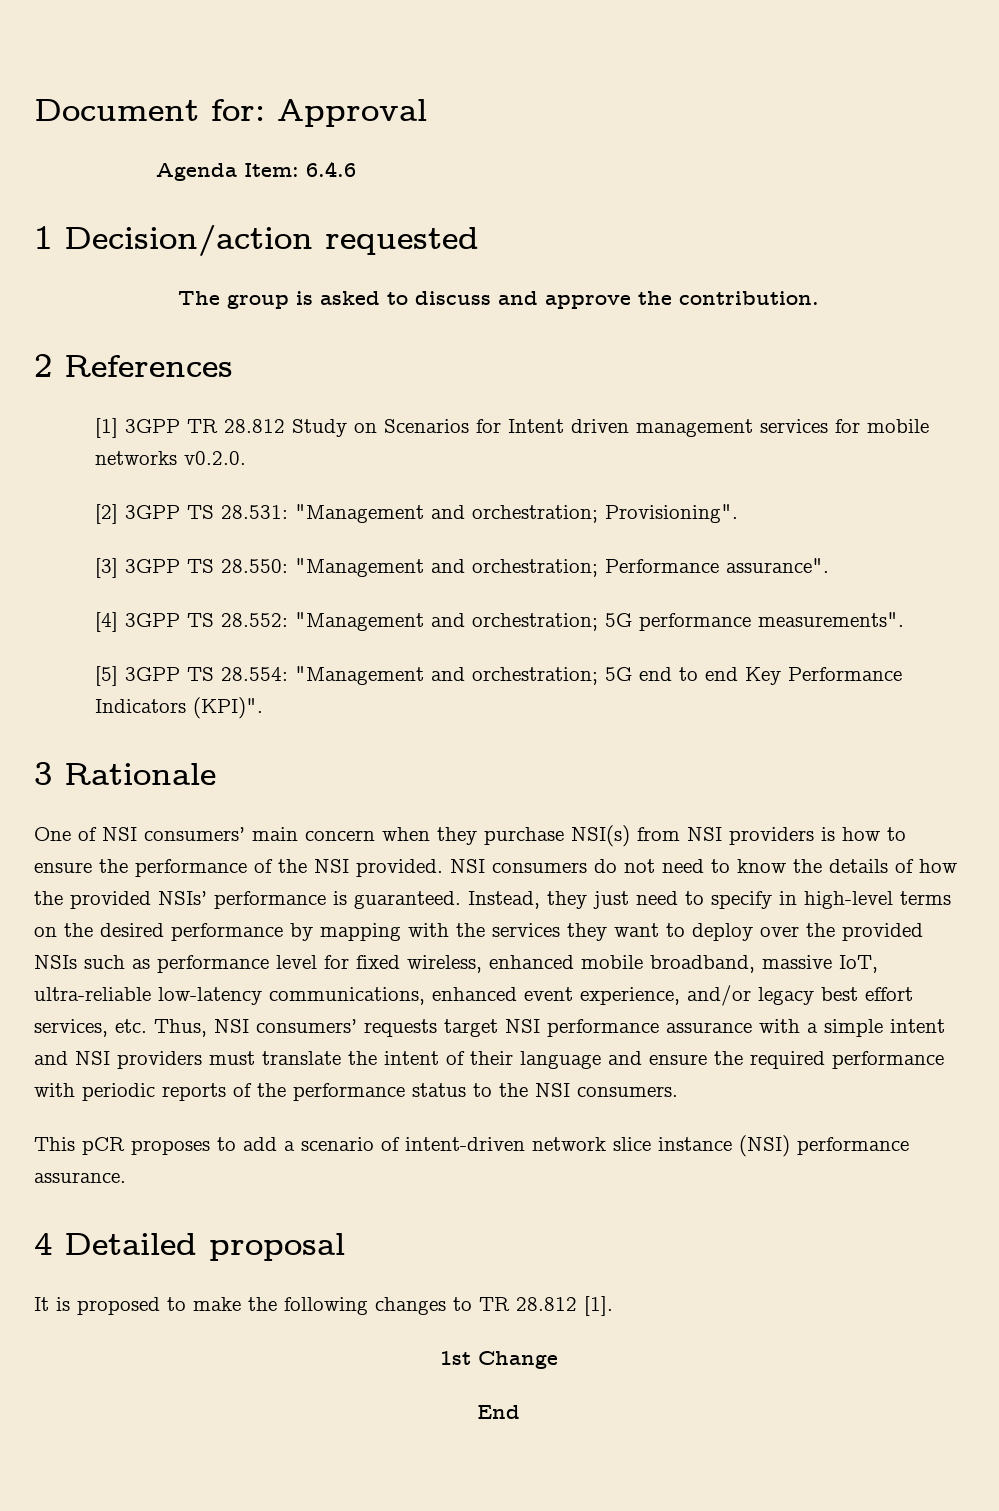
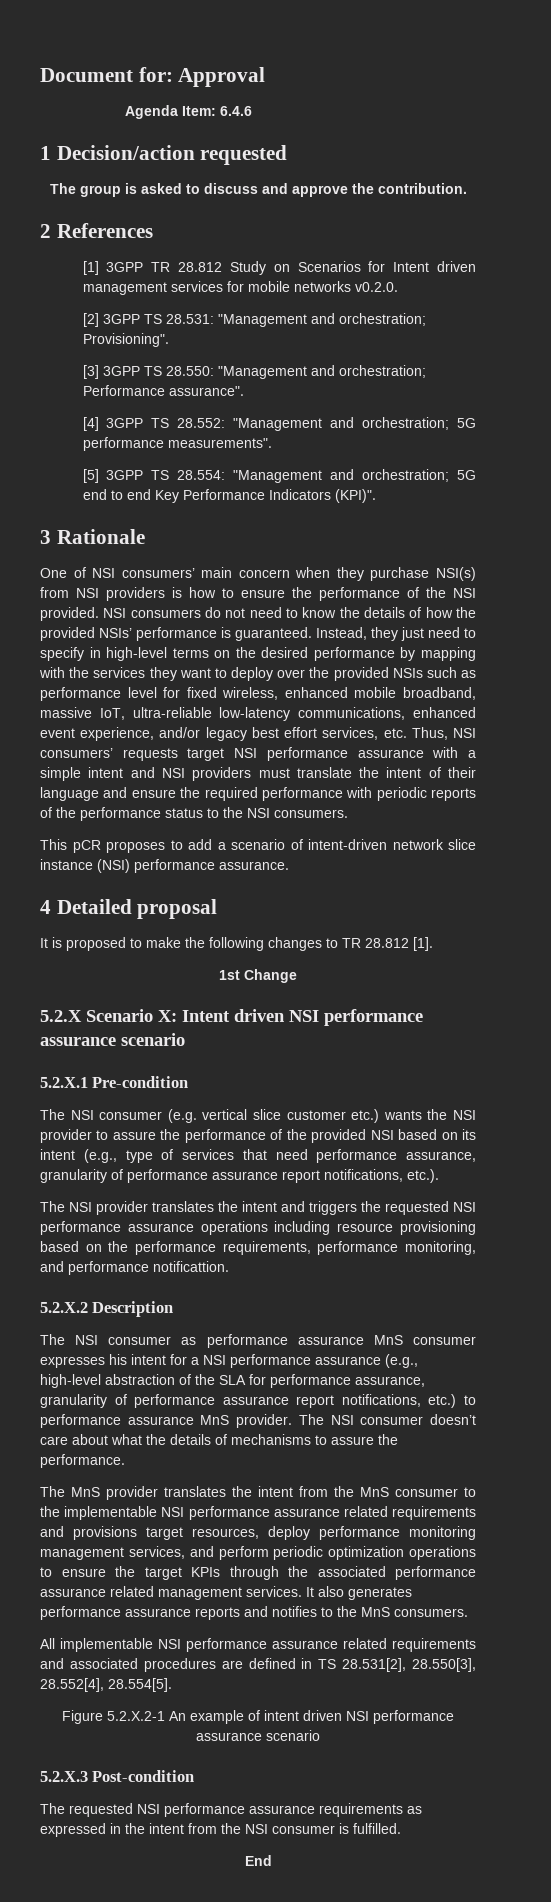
(558, 1360) none -> [40,1009,423,1026] [40,1033,185,1046] [40,1076,189,1088] [40,1109,477,1123] [40,1129,476,1143] [40,1149,476,1163] [40,1169,439,1183] [40,1201,476,1215] [40,1221,477,1235] [40,1241,476,1255] [40,1261,229,1275] [40,1301,174,1317] [40,1334,477,1348] [40,1354,418,1368] [40,1374,425,1388] [40,1394,476,1408] [40,1414,477,1428] [40,1434,398,1445] [40,1454,125,1468] [40,1486,476,1500] [40,1506,476,1520] [40,1526,476,1540] [40,1546,476,1560] [40,1566,476,1580] [40,1586,412,1600] [40,1606,468,1620] [40,1638,476,1652] [40,1658,476,1672] [40,1678,172,1692] [62,1710,454,1724] [196,1730,320,1741] [40,1770,195,1782] [40,1803,422,1817] [40,1823,401,1837] // 5.2.X Scenario X: Intent driven NSI performance assurance scenario // 5.2.X.1 Pre-condition // The NSI consumer (e.g. vertical slice customer etc.) wants the NSI provider to assure the performance of the provided NSI based on its intent (e.g., type of services that need performance assurance, granularity of performance assurance report notifications, etc.). // The NSI provider translates the intent and triggers the requested NSI performance assurance operations including resource provisioning based on the performance requirements, performance monitoring, and performance notificattion. // 5.2.X.2 Description // The NSI consumer as performance assurance MnS consumer expresses his intent for a NSI performance assurance (e.g., high-level abstraction of the SLA for performance assurance, granularity of performance assurance report notifications, etc.) to performance assurance MnS provider. The NSI consumer doesn’t care about what the details of mechanisms to assure the performance. // The MnS provider translates the intent from the MnS consumer to the implementable NSI performance assurance related requirements and provisions target resources, deploy performance monitoring management services, and perform periodic optimization operations to ensure the target KPIs through the associated performance assurance related management services. It also generates performance assurance reports and notifies to the MnS consumers. // All implementable NSI performance assurance related requirements and associated procedures are defined in TS 28.531[2], 28.550[3], 28.552[4], 28.554[5]. // Figure 5.2.X.2-1 An example of intent driven NSI performance assurance scenario // 5.2.X.3 Post-condition // The requested NSI performance assurance requirements as expressed in the intent from the NSI consumer is fulfilled.

